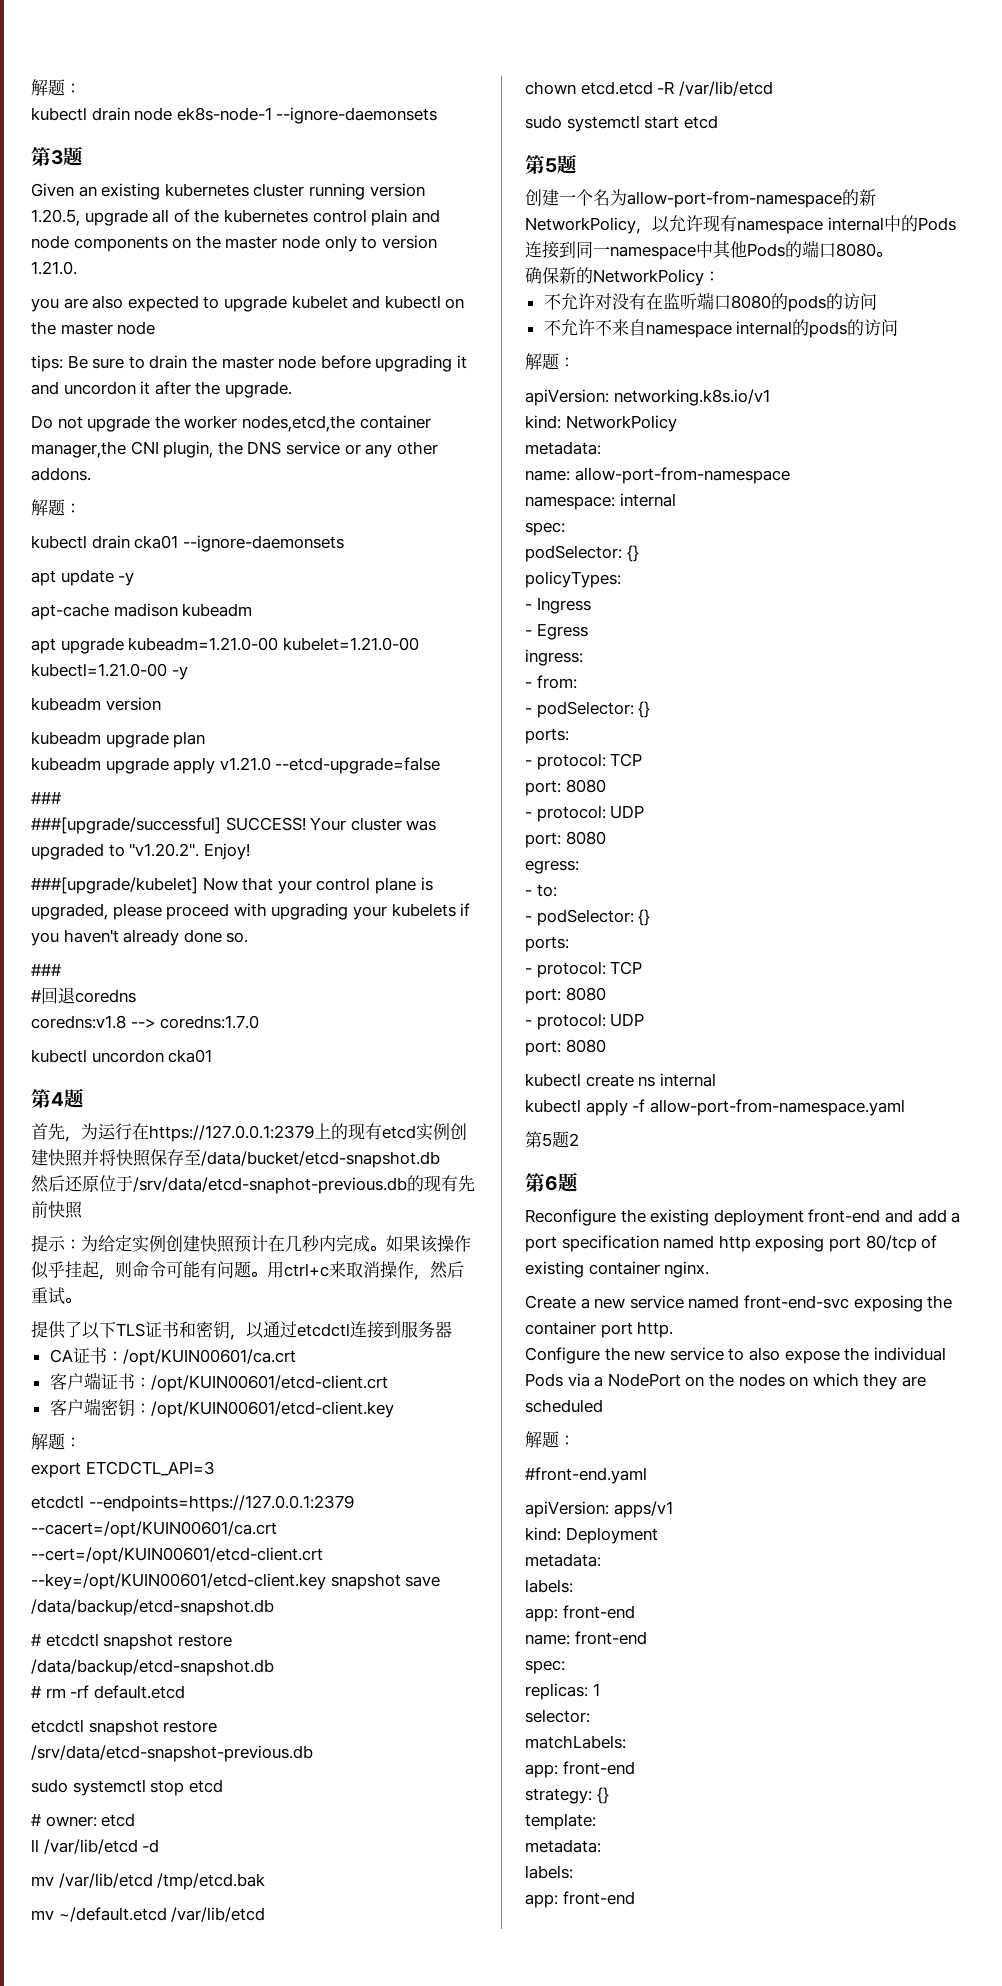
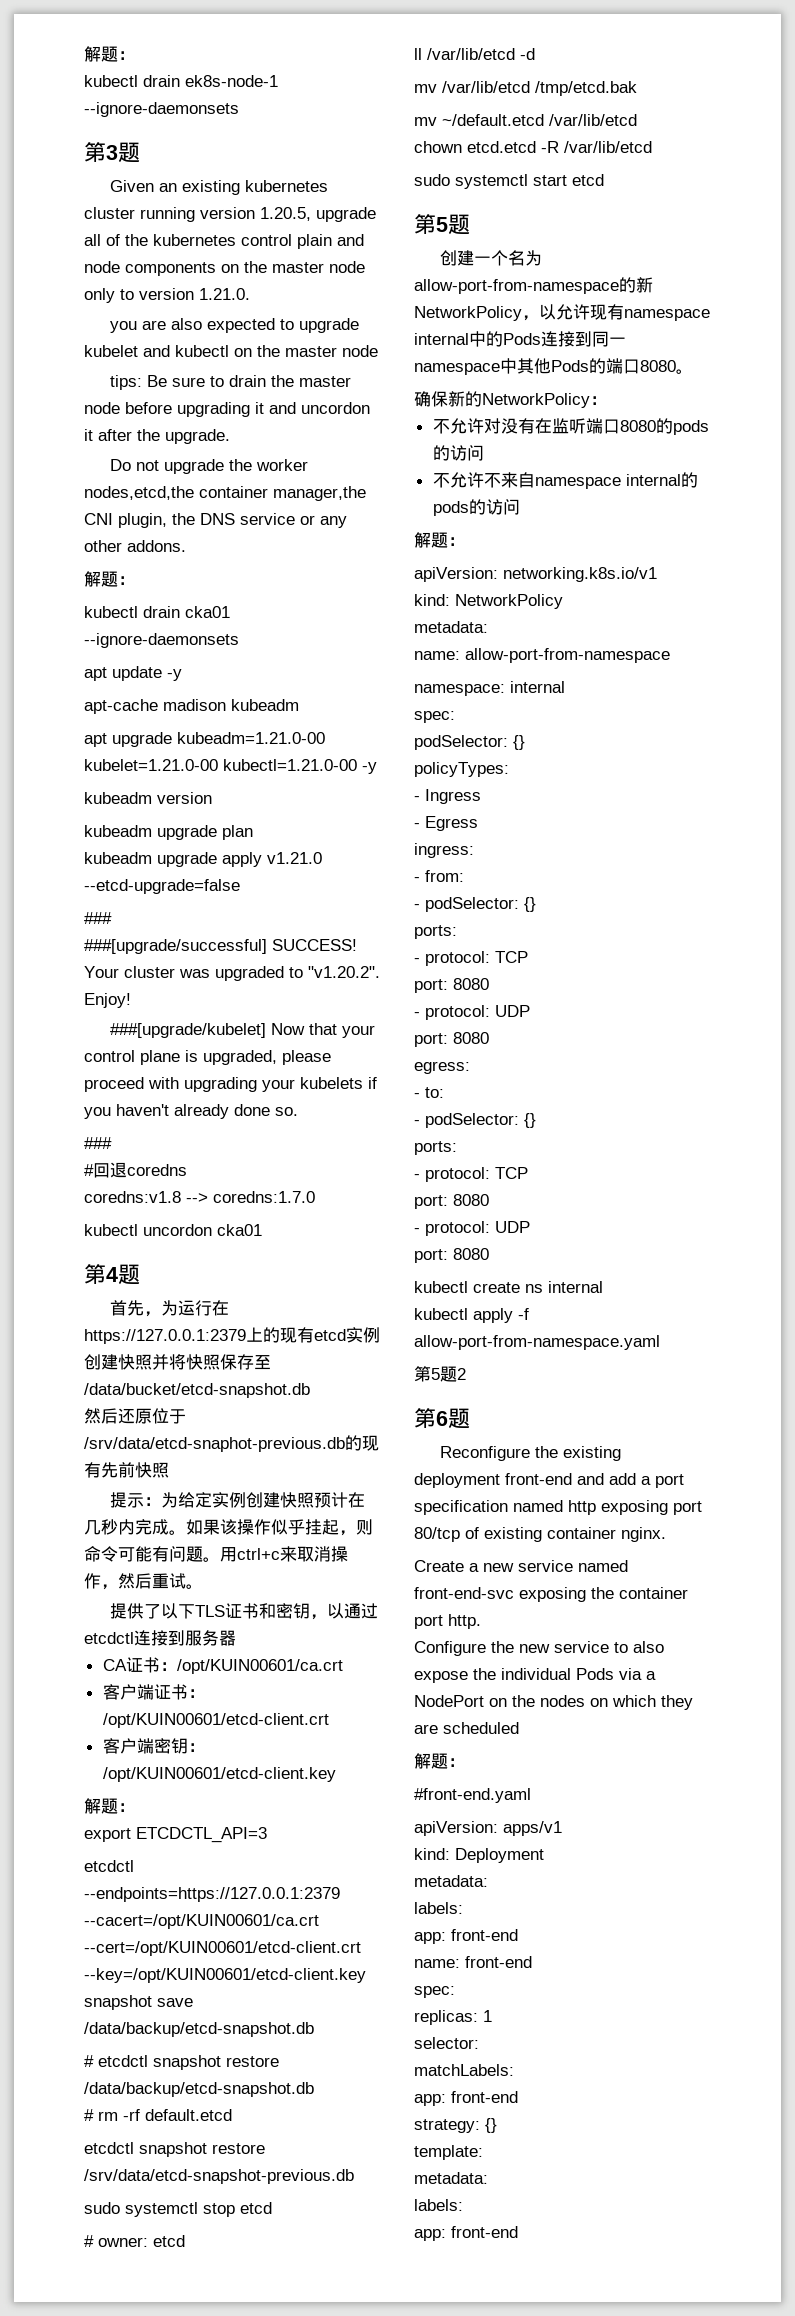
[31,79,81,96] [31,107,173,121] 解题： // kubectl drain node -> [84,46,135,62] [84,75,180,87] 解题： // kubectl drain

